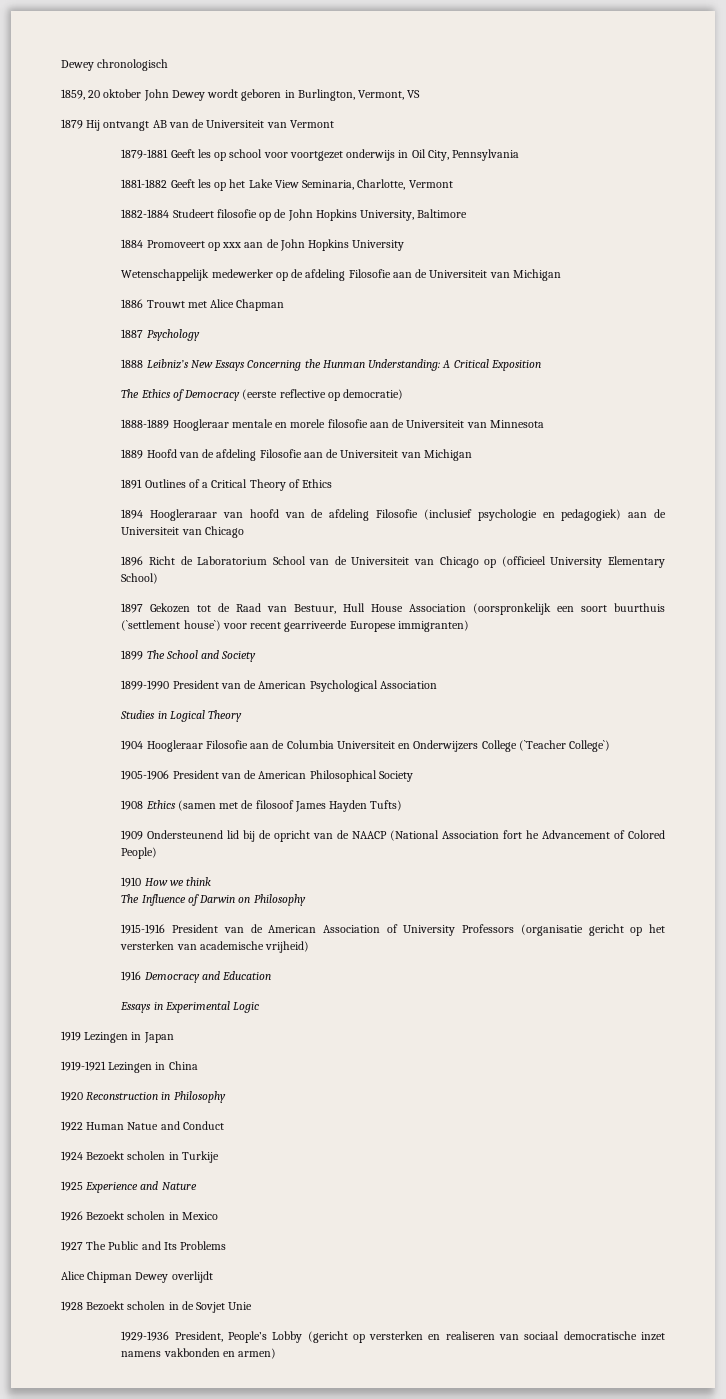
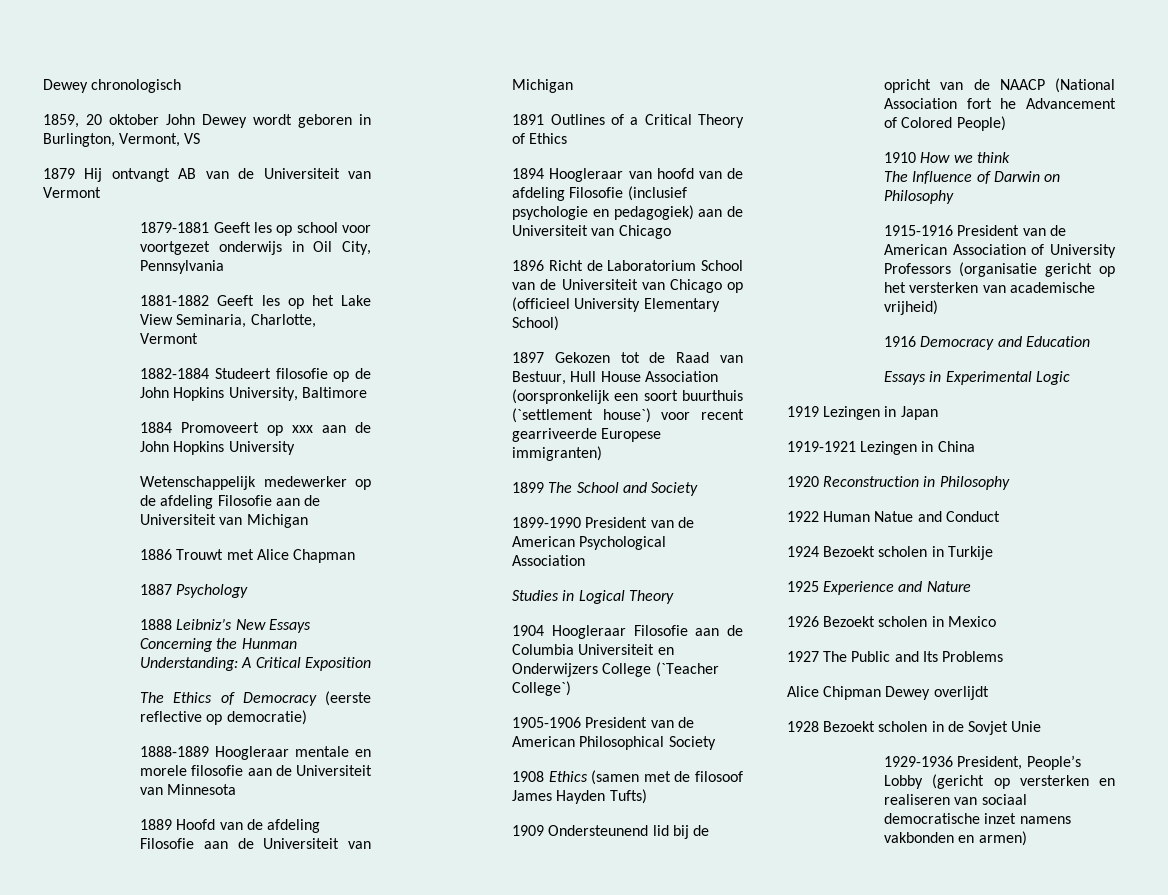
[150,509,218,521] Hoogleraraar -> [549,168,624,182] Hoogleraar

